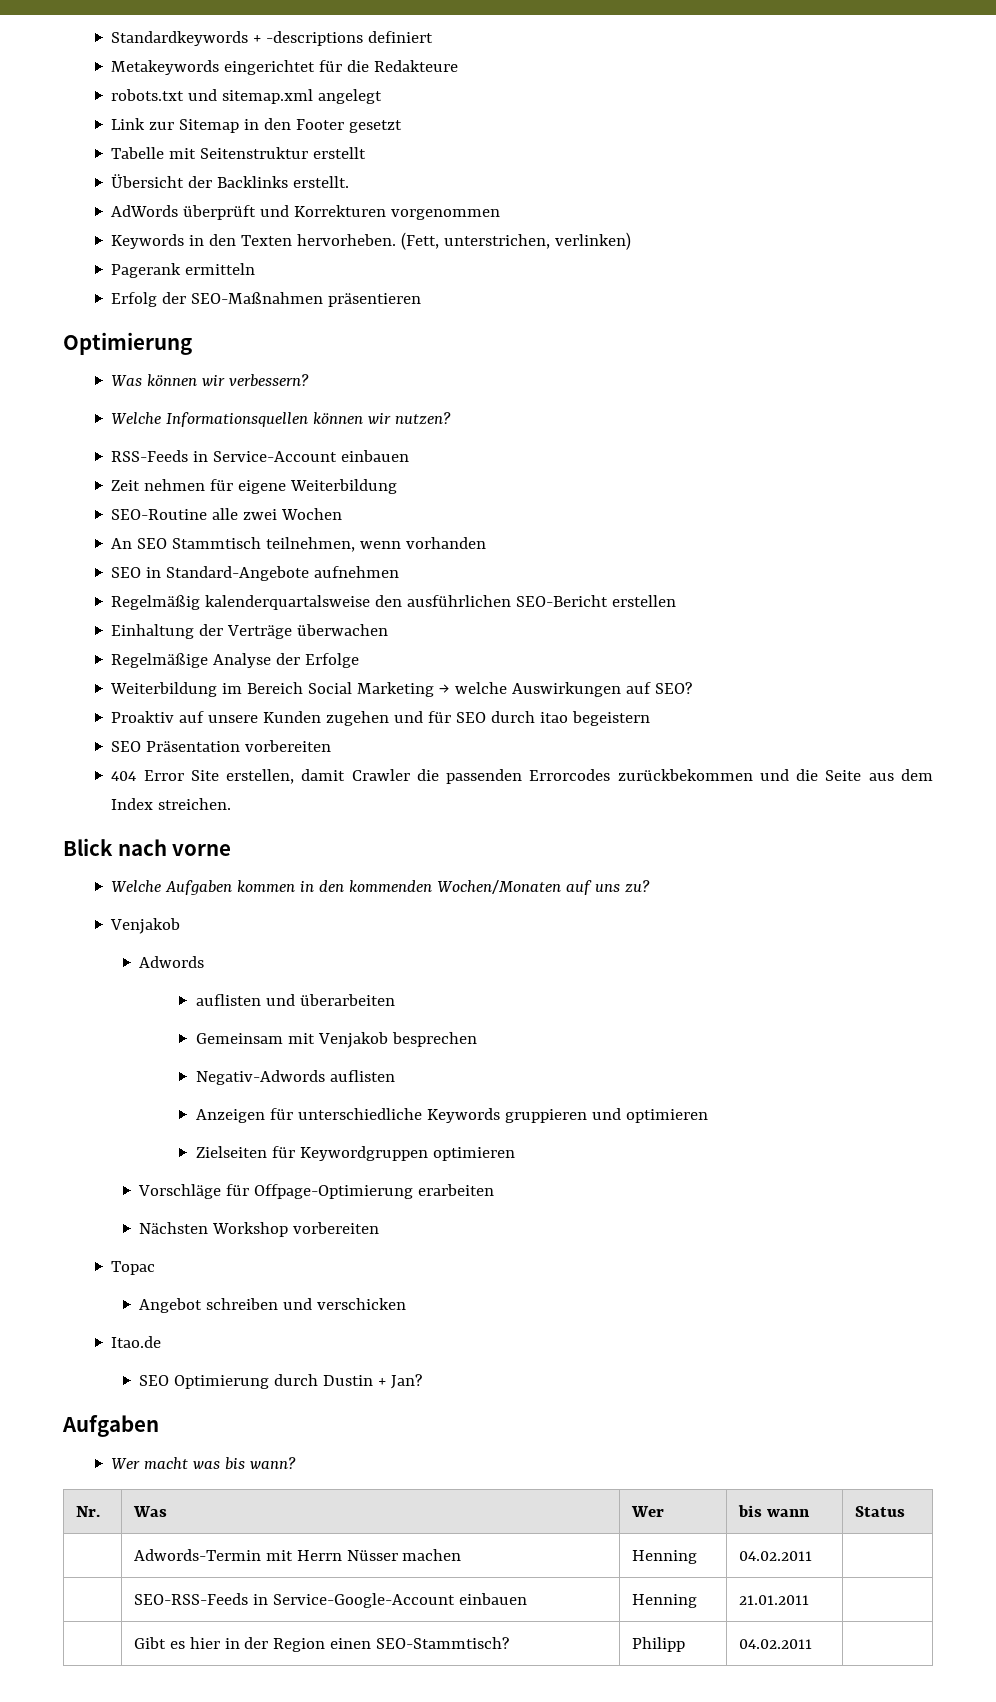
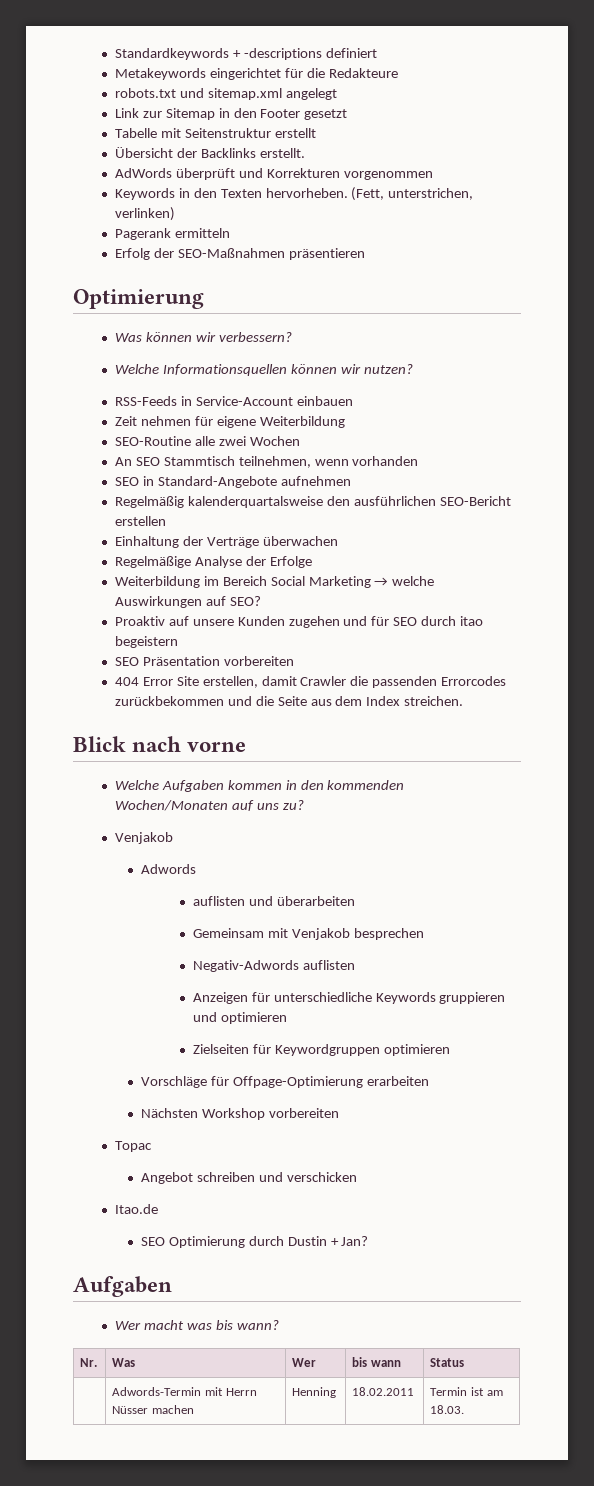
[738,1551,812,1561] [133,1593,527,1608] [631,1594,697,1608] [738,1595,809,1605] [133,1637,510,1652] [631,1637,685,1652] [738,1639,812,1649] 04.02.2011 | // | SEO-RSS-Feeds in Service-Google-Account einbauen | Henning | 21.01.2011 | // | Gibt es hier in der Region einen SEO-Stammtisch? | Philipp | 04.02.2011 | -> [352,1387,415,1396] [430,1387,503,1396] [430,1405,465,1414] 18.02.2011 | Termin ist am 18.03.

